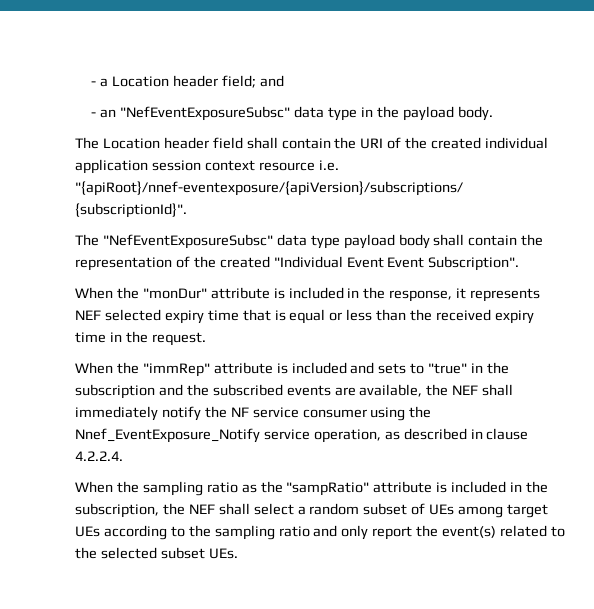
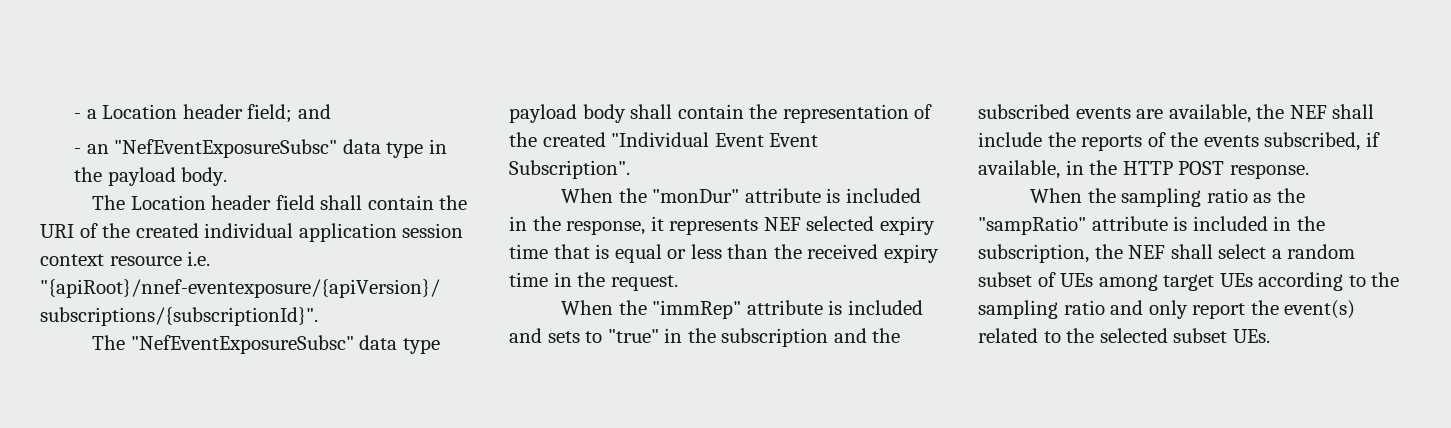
[75,406,432,421] [75,428,529,443] [75,451,123,461] immediately notify the NF service consumer using the Nnef_EventExposure_Notify service operation, as described in clause 4.2.2.4. -> [978,132,1380,151] [978,160,1309,179] include the reports of the events subscribed, if available, in the HTTP POST response.

